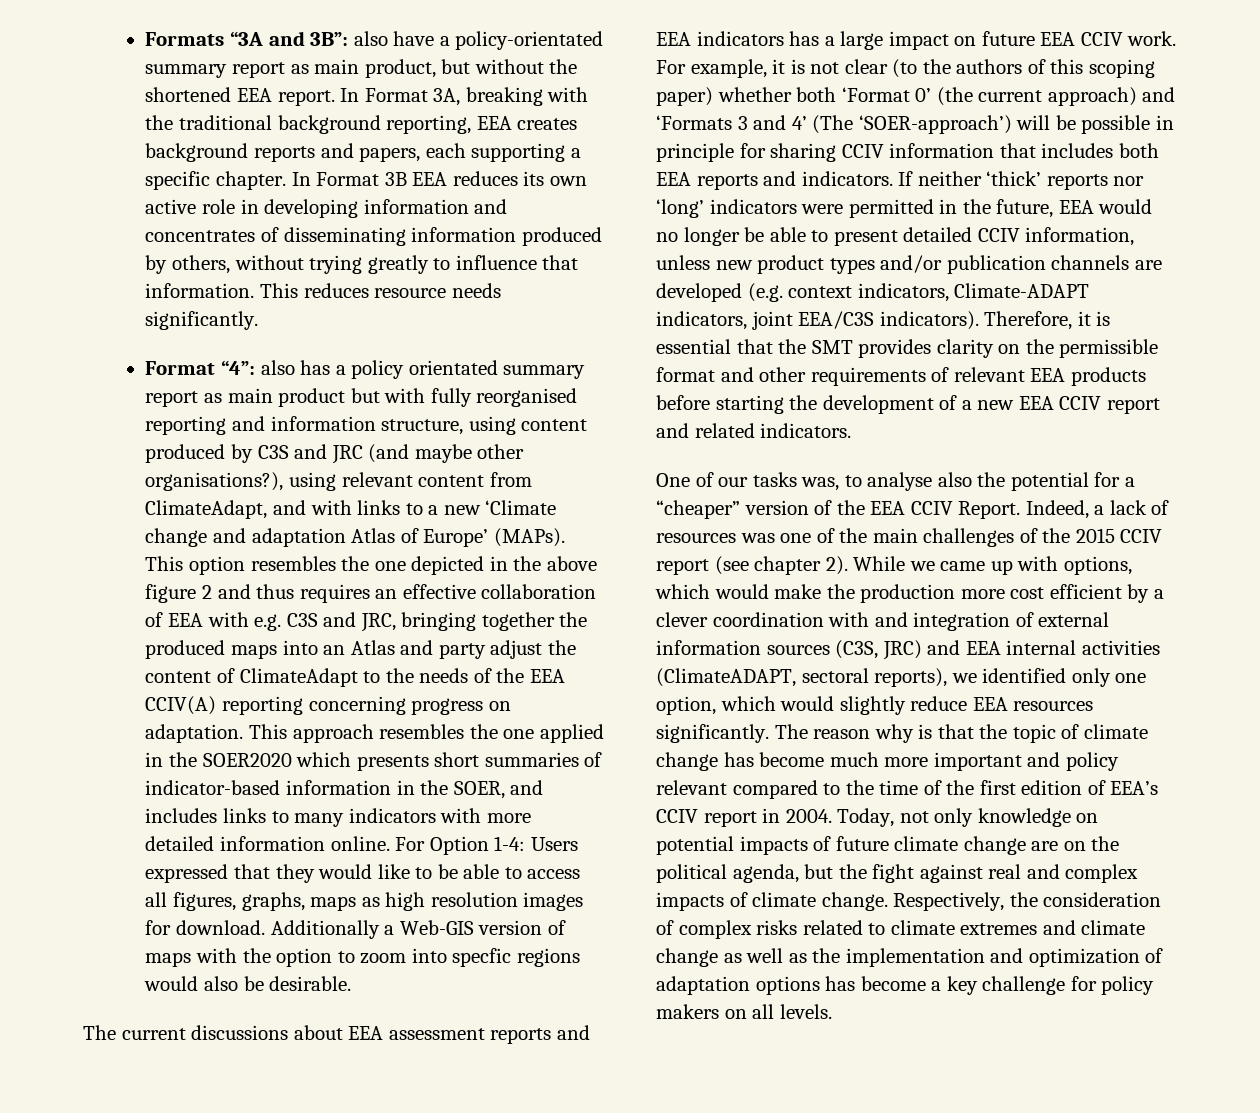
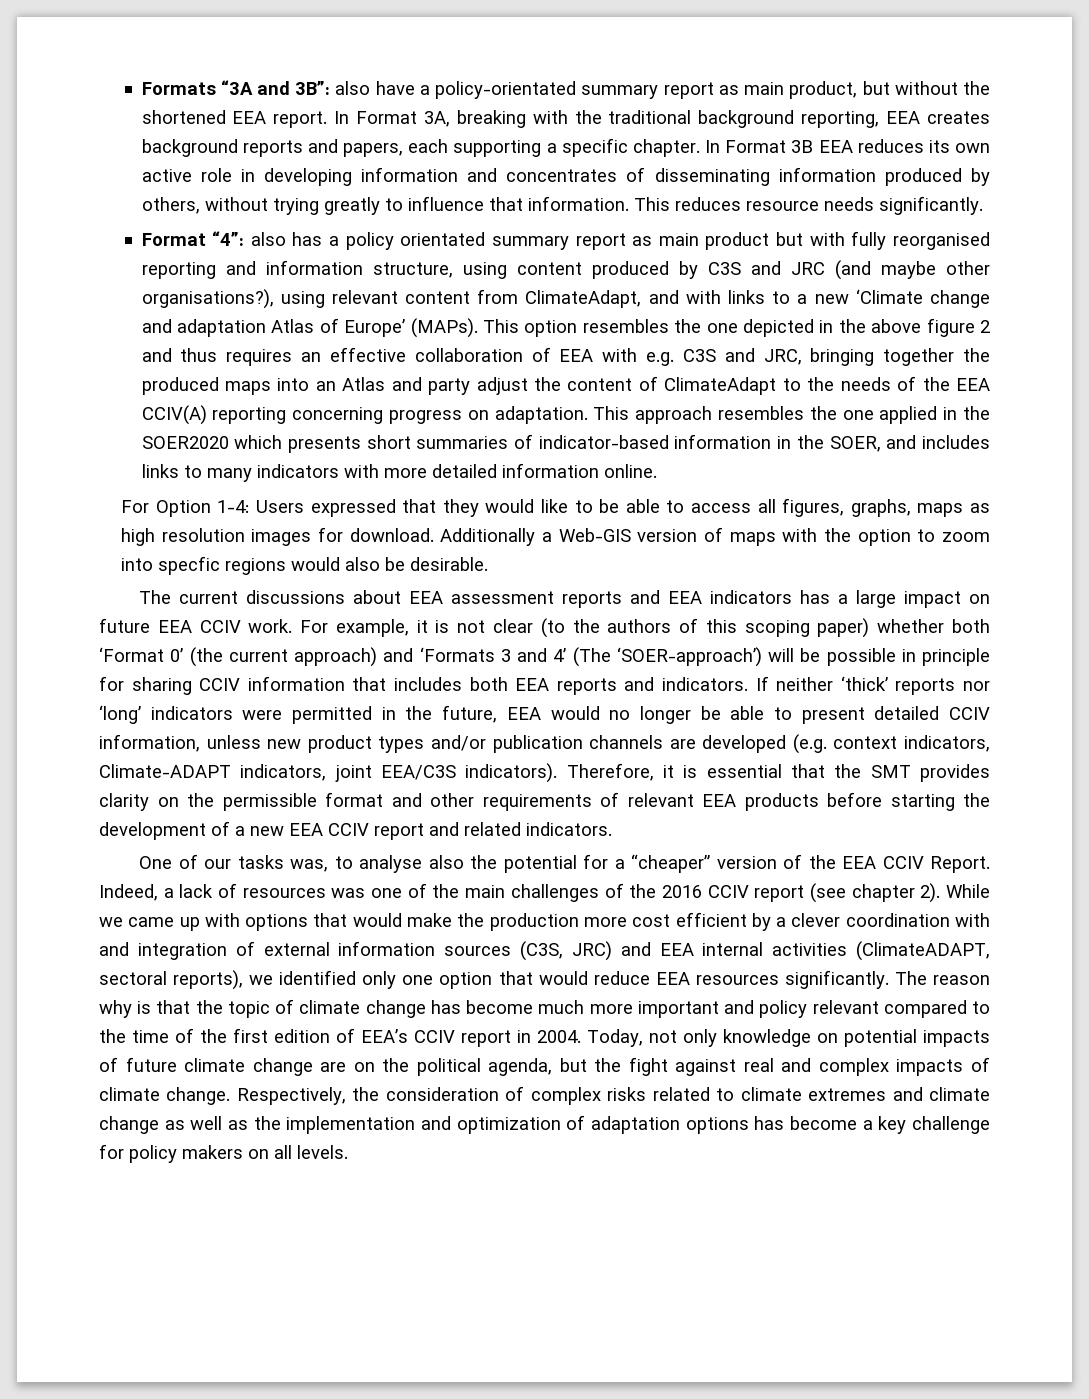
(390, 843) none -> (657, 471) //
[1075,528,1115,543] 2015 -> [661,885,702,898] 2016
[1063,556,1132,575] [655,584,710,599] options, which -> [245,913,348,931] options that
[656,696,906,715] option, which would slightly -> [439,971,588,989] option that would

